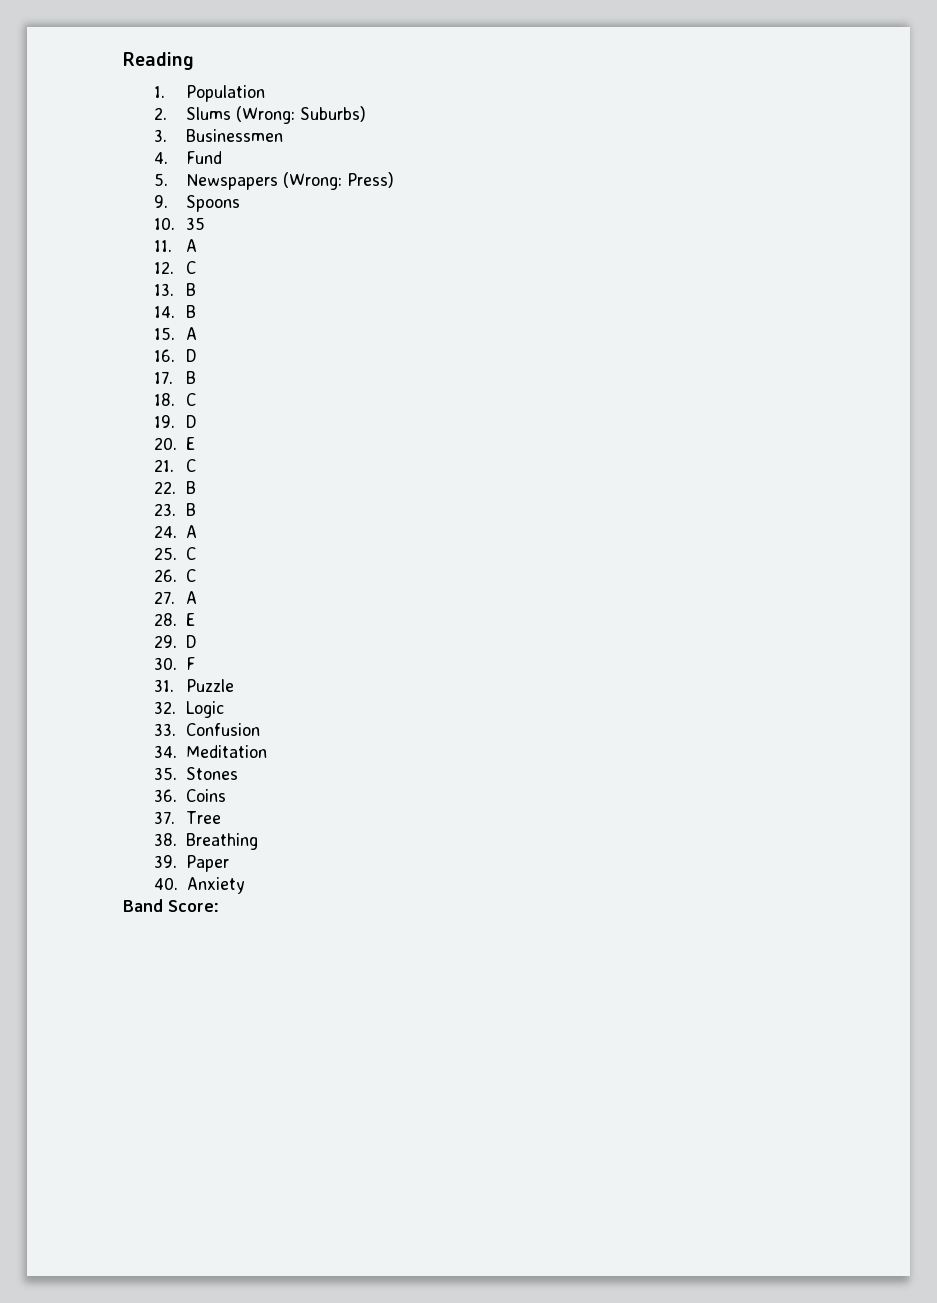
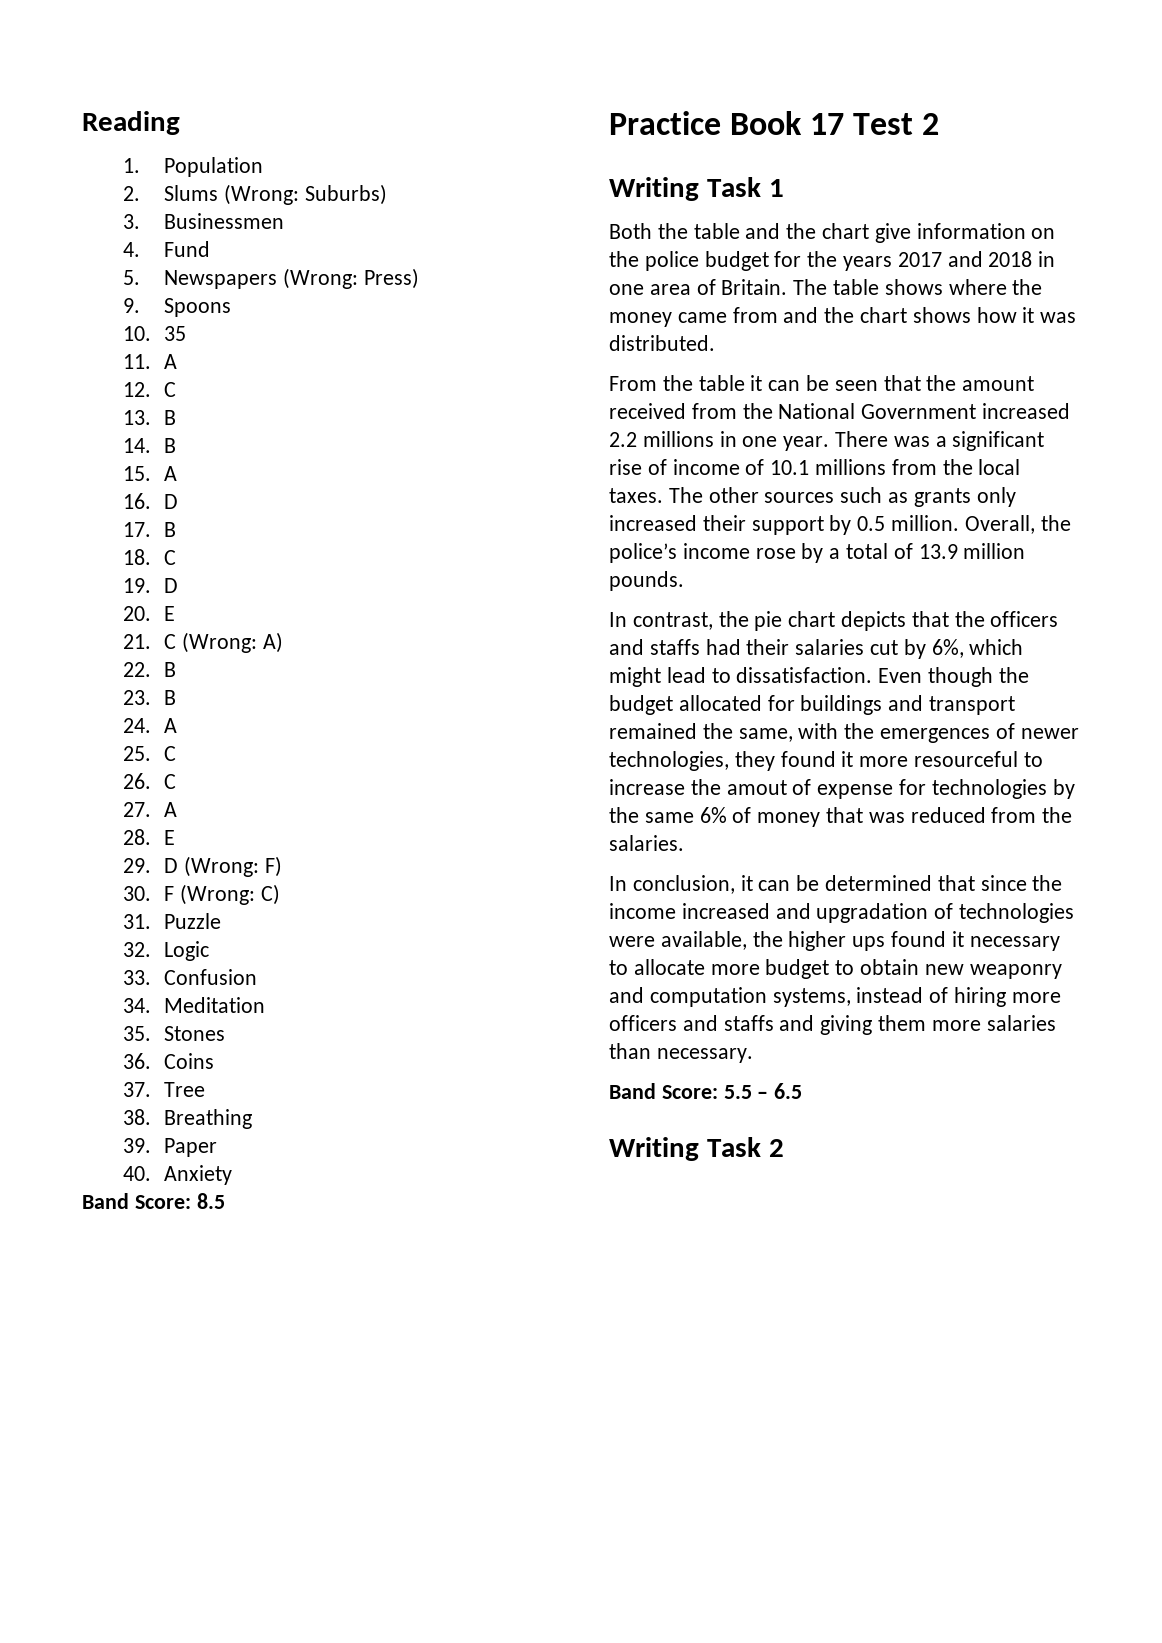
(196, 465) none -> [182,632,283,653] (Wrong: A)
(198, 641) none -> [184,856,282,877] (Wrong: F)
(196, 663) none -> [180,884,280,905] (Wrong: C)
(219, 906) none -> [196,1193,225,1209] [609,111,940,135] [609,177,784,201] [609,223,1056,243] [609,251,1056,271] [609,279,1043,295] [609,307,1077,327] [609,335,715,351] [609,375,1035,391] [609,403,1071,419] [609,431,1045,451] [609,459,1021,475] [609,487,1016,507] [609,515,1071,535] [609,543,1026,563] [609,571,684,591] [609,611,1059,631] [609,639,1024,659] [609,667,1029,687] [609,695,1016,715] [609,723,1079,743] [609,751,1043,771] [609,779,1075,799] [609,807,1073,827] [609,835,684,851] [609,875,1063,894] [609,903,1075,923] [609,931,1060,951] [609,959,1062,979] [609,987,1061,1007] [609,1015,1056,1035] [609,1043,753,1063] [609,1083,803,1099] [609,1137,784,1161] 8.5 // Practice Book 17 Test 2 // Writing Task 1 // Both the table and the chart give information on the police budget for the years 2017 and 2018 in one area of Britain. The table shows where the money came from and the chart shows how it was distributed. // From the table it can be seen that the amount received from the National Government increased 2.2 millions in one year. There was a significant rise of income of 10.1 millions from the local taxes. The other sources such as grants only increased their support by 0.5 million. Overall, the police’s income rose by a total of 13.9 million pounds. // In contrast, the pie chart depicts that the officers and staffs had their salaries cut by 6%, which might lead to dissatisfaction. Even though the budget allocated for buildings and transport remained the same, with the emergences of newer technologies, they found it more resourceful to increase the amout of expense for technologies by the same 6% of money that was reduced from the salaries. // In conclusion, it can be determined that since the income increased and upgradation of technologies were available, the higher ups found it necessary to allocate more budget to obtain new weaponry and computation systems, instead of hiring more officers and staffs and giving them more salaries than necessary. // Band Score: 5.5 – 6.5 // Writing Task 2

